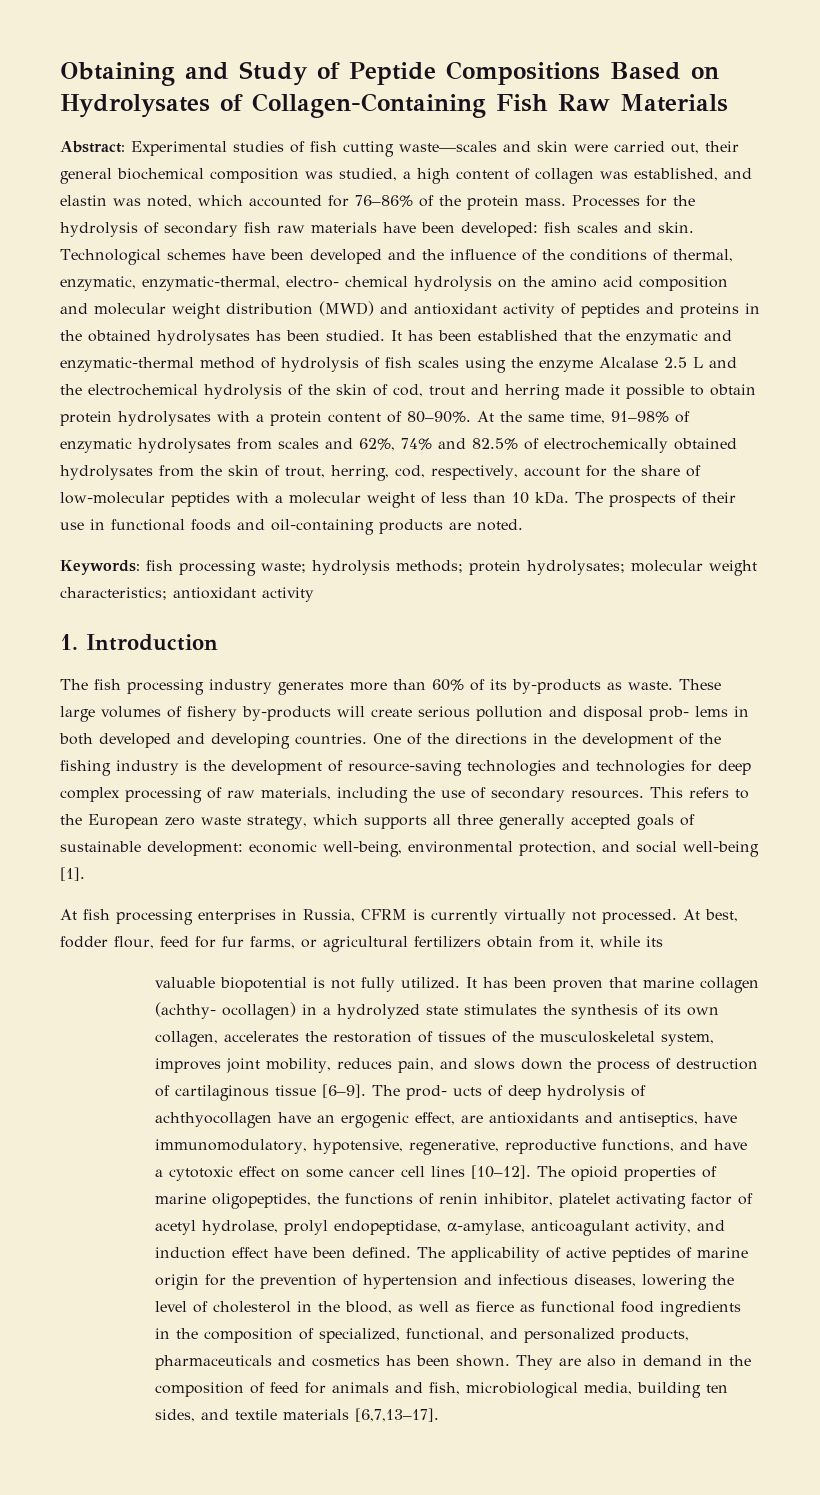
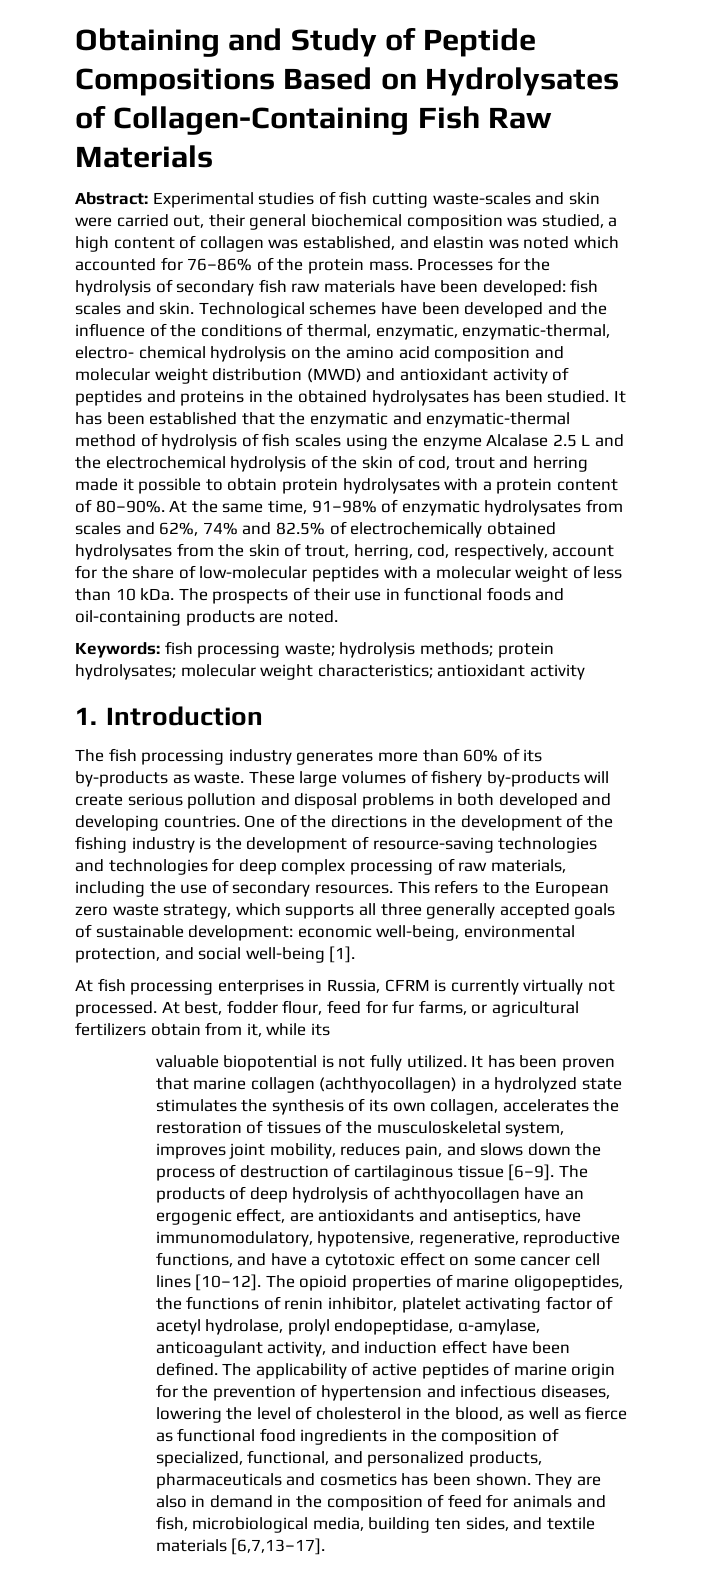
[399,141,497,152] waste—scales -> [432,192,531,205] waste-scales
[147,195,192,208] noted, -> [523,236,570,249] noted
[649,706,728,721] prob- lems -> [361,793,434,809] problems
[154,1002,296,1020] (achthy- ocollagen) -> [319,1077,458,1093] (achthyocollagen)
[405,1085,482,1100] prod- ucts -> [155,1187,225,1203] products

